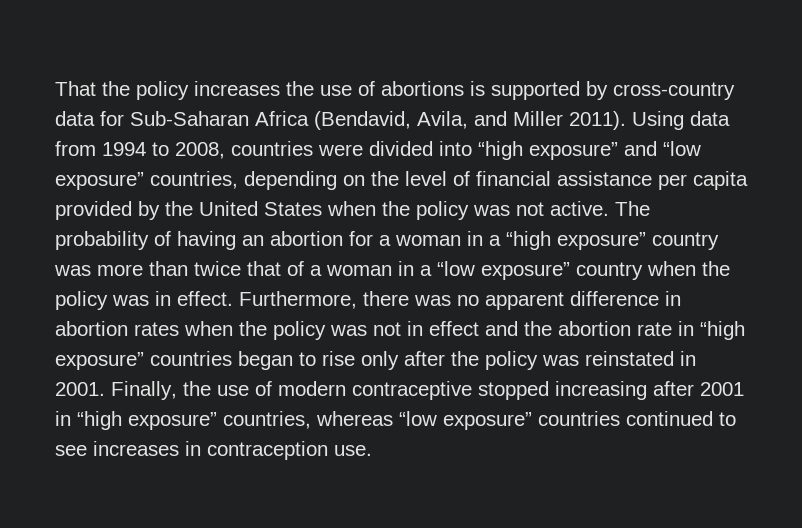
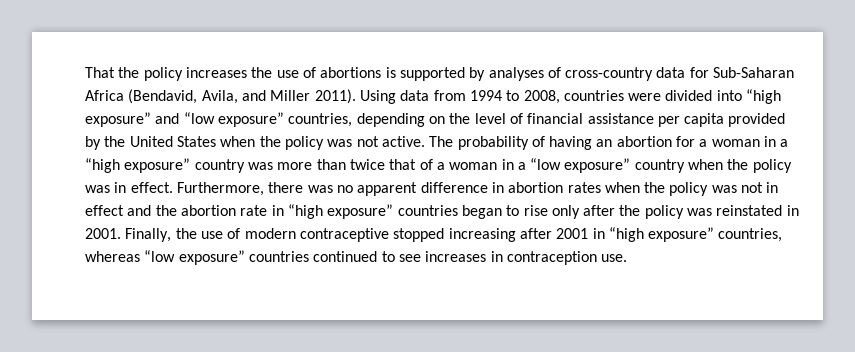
(608, 90) none -> [488,67,561,81] analyses of

